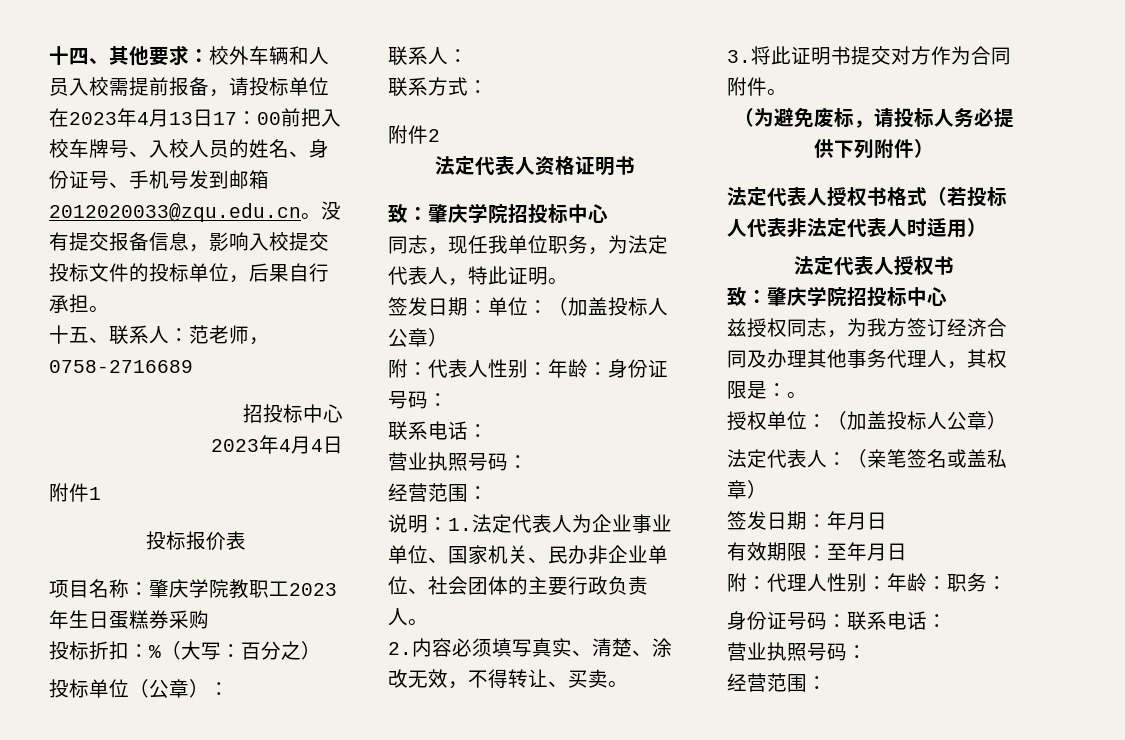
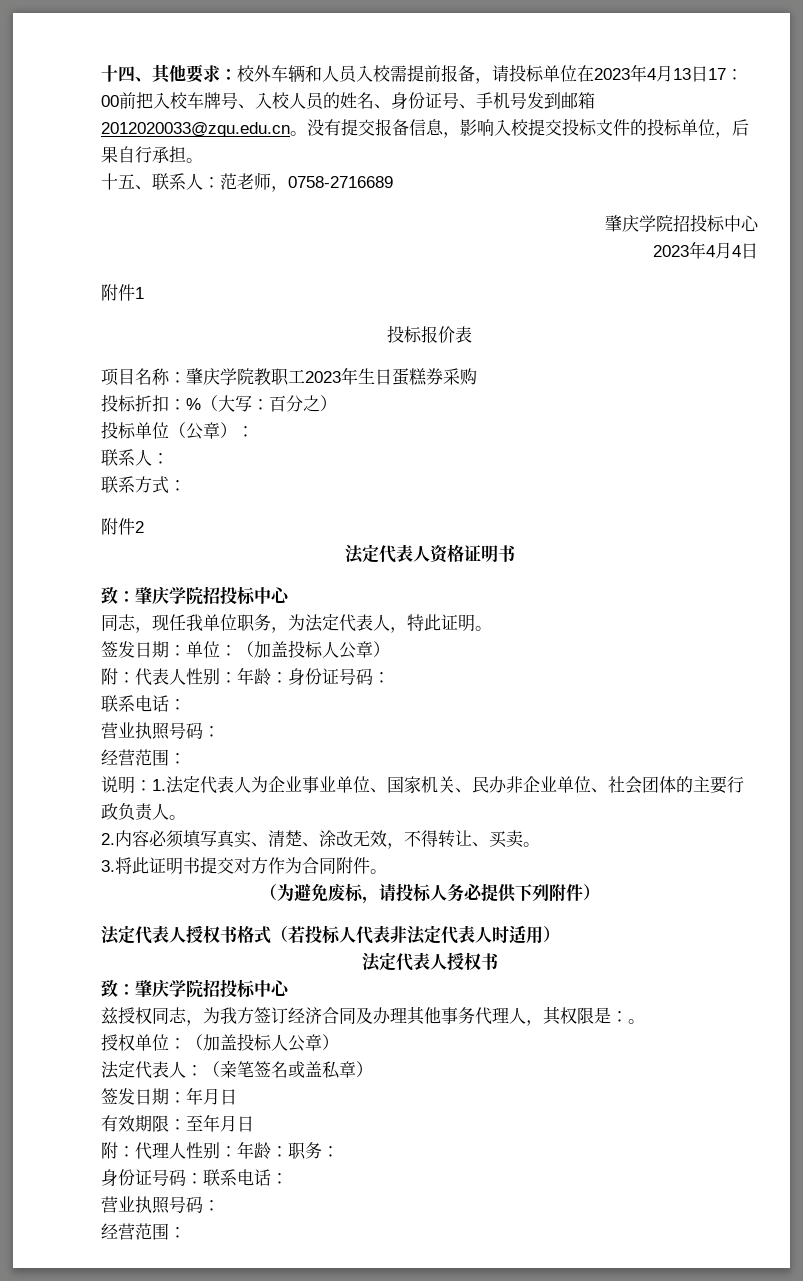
(193, 366) none -> [605,215,673,232] 肇庆学院

